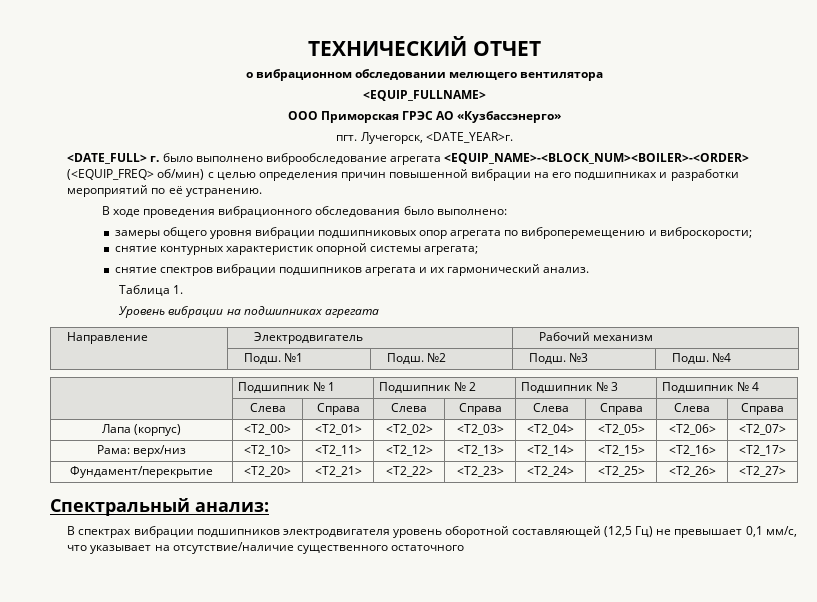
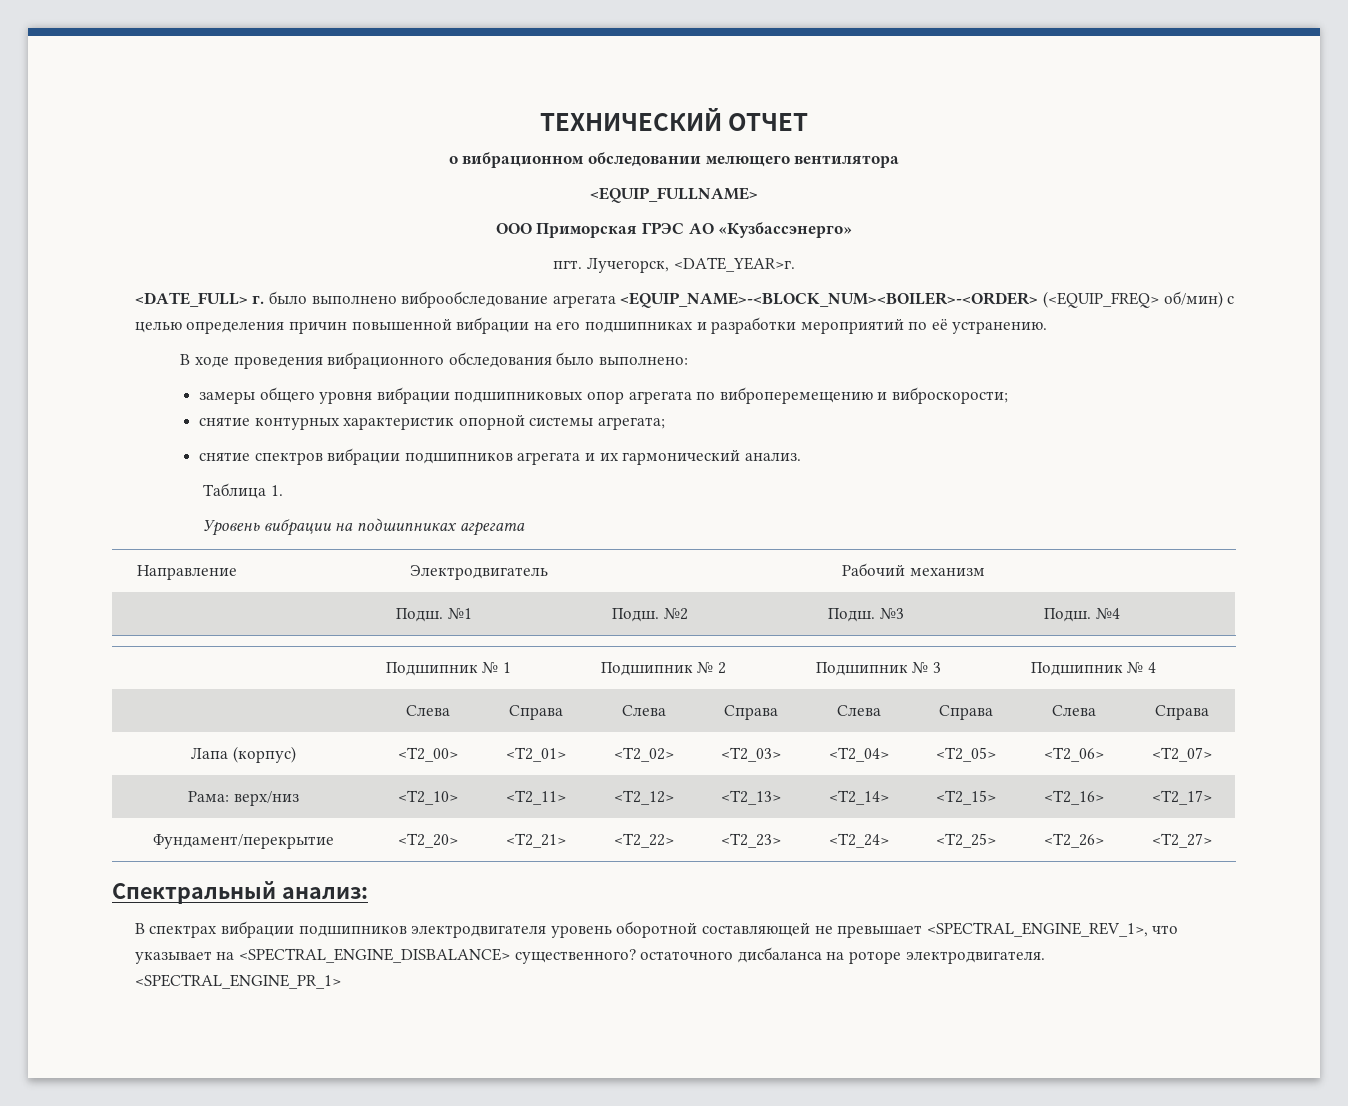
[604,526,797,538] [67,542,464,554] (12,5 Гц) не превышает 0,1 мм/с, что указывает на отсутствие/наличие существенного остаточного -> [814,922,1179,938] [134,947,1045,964] [134,974,341,989] не превышает <SPECTRAL_ENGINE_REV_1>, что указывает на <SPECTRAL_ENGINE_DISBALANCE> существенного? остаточного дисбаланса на роторе электродвигателя. <SPECTRAL_ENGINE_PR_1>

